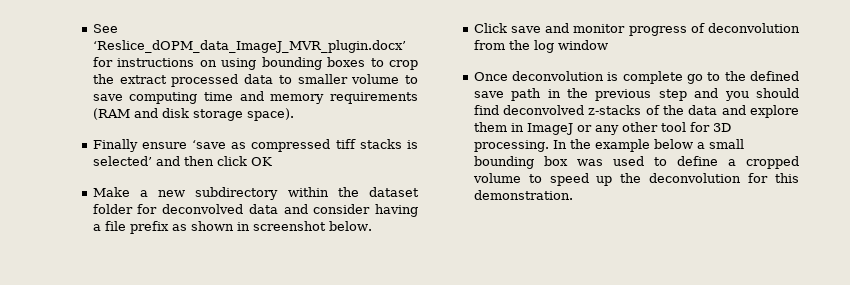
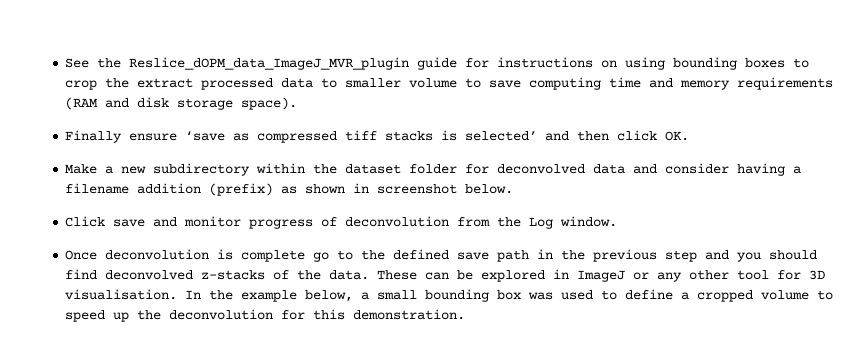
[92,40,406,53] ‘Reslice_dOPM_data_ImageJ_MVR_plugin.docx’ -> [97,57,458,70] the Reslice_dOPM_data_ImageJ_MVR_plugin guide
[250,157,272,166] OK -> [665,131,690,141] OK.
[104,221,169,234] file prefix -> [65,183,274,196] filename addition (prefix)
[533,40,608,53] log window -> [529,216,618,229] Log window.
[688,105,799,118] [473,122,507,132] data and explore them -> [329,270,546,282] data. These can be explored
[473,140,549,152] processing. -> [65,289,178,300] visualisation.
[653,139,693,149] below -> [305,290,354,302] below,

